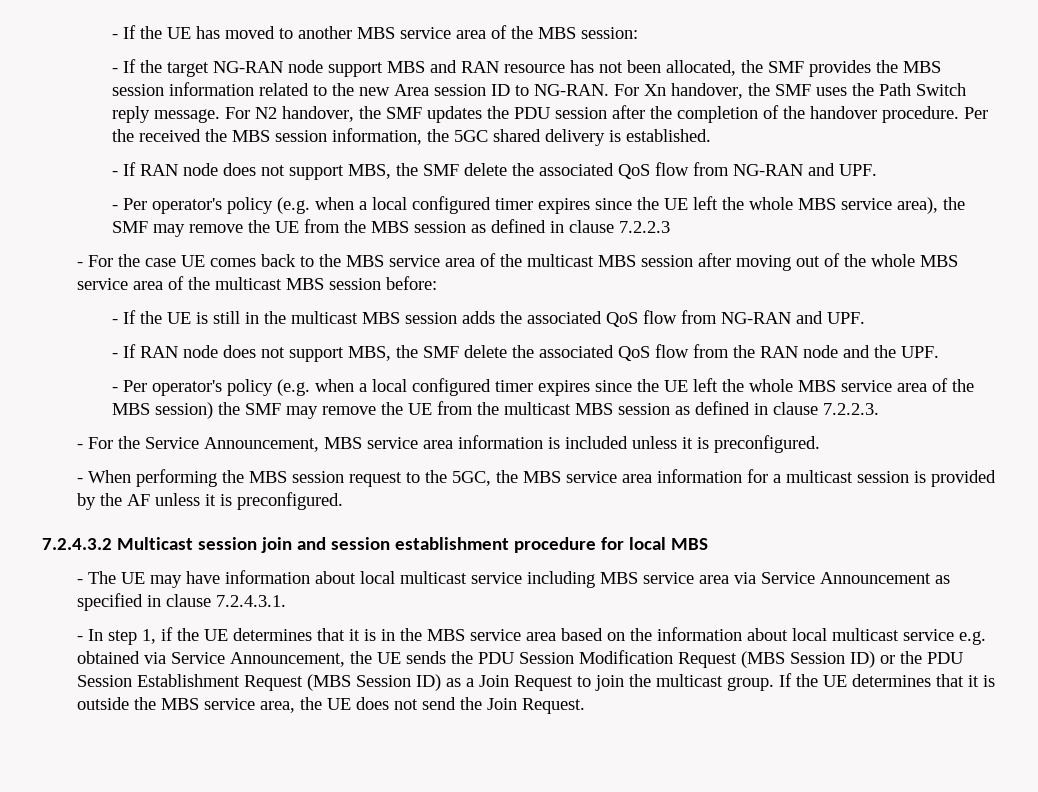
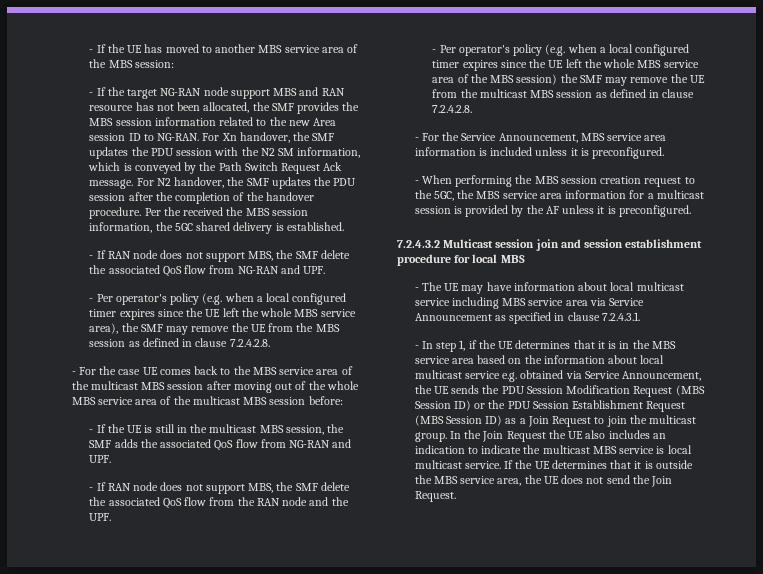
[815,87,847,96] uses -> [89,147,361,159] [88,162,197,174] updates the PDU session with the N2 SM information, which is conveyed by
[111,106,150,123] reply -> [281,162,343,174] Request Ack
[618,221,670,233] 7.2.2.3 -> [229,339,270,347] 7.2.4.2.8.
[404,312,457,324] session -> [285,424,345,435] [89,440,112,448] session, the SMF
[822,403,879,415] 7.2.2.3. -> [432,105,473,113] 7.2.4.2.8.
(344, 477) none -> [600,176,642,184] creation
(774, 684) none -> [449,430,666,442] [414,445,692,454] [414,460,501,469] In the Join Request the UE also includes an indication to indicate the multicast MBS service is local multicast service.

